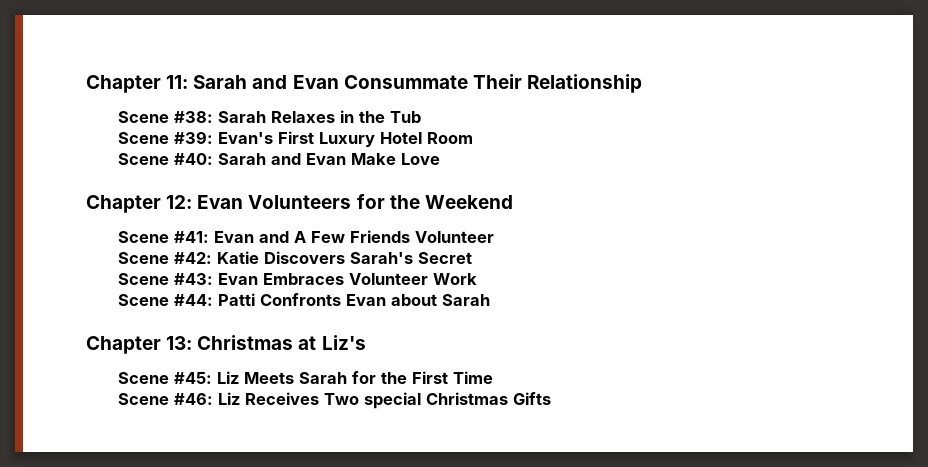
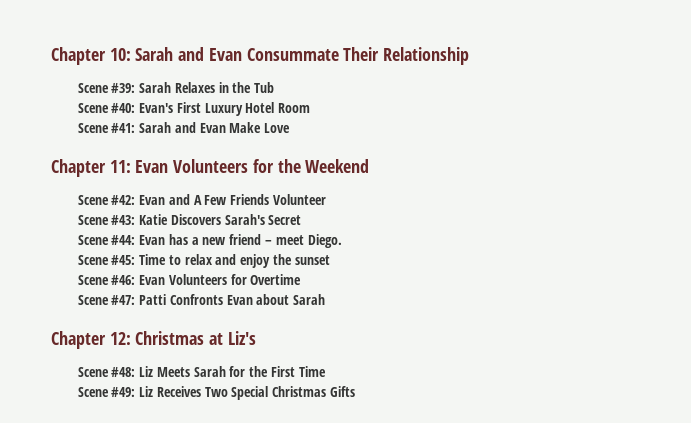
[86,75,189,93] Chapter 11: -> [51,47,131,65] Chapter 10:
[174,111,214,123] #38: -> [111,83,136,93] #39:
[174,131,214,144] #39: -> [111,103,136,113] #40:
[174,153,214,165] #40: -> [111,123,136,133] #41:
[166,195,193,209] 12: -> [109,160,131,173] 11:
[174,231,210,243] #41: -> [111,195,136,205] #42:
[174,252,213,264] #42: -> [111,215,136,225] #43:
[174,273,478,285] [118,294,214,306] #43: Evan Embraces Volunteer Work // Scene #44: -> [111,234,342,248] [77,254,330,268] [77,274,302,285] [77,295,136,305] #44: Evan has a new friend – meet Diego. // Scene #45: Time to relax and enjoy the sunset // Scene #46: Evan Volunteers for Overtime // Scene #47:
[166,336,193,350] 13: -> [109,332,131,345] 12:
[174,372,213,384] #45: -> [111,367,136,377] #48:
[174,393,214,405] #46: -> [111,387,136,397] #49:
[364,392,422,409] special -> [231,386,269,400] Special

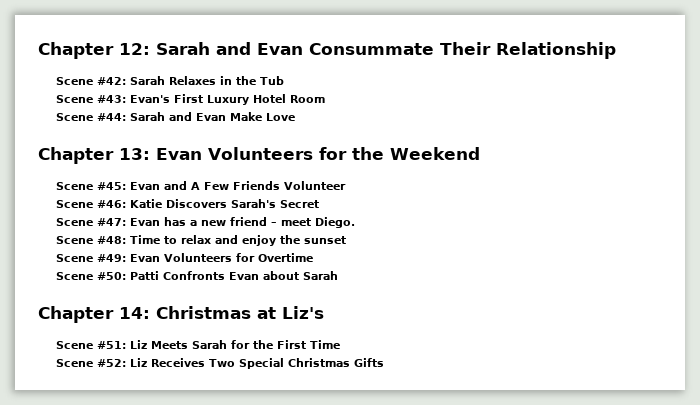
[51,47,131,65] Chapter 10: -> [38,42,150,59] Chapter 12:
[111,83,136,93] #39: -> [97,77,127,85] #42:
[111,103,136,113] #40: -> [97,95,127,103] #43:
[111,123,136,133] #41: -> [97,113,127,121] #44:
[109,160,131,173] 11: -> [119,148,150,160] 13:
[111,195,136,205] #42: -> [97,182,127,190] #45:
[111,215,136,225] #43: -> [97,200,127,208] #46:
[111,235,136,245] #44: -> [97,218,127,226] #47:
[111,255,136,265] #45: -> [97,236,127,244] #48:
[111,275,136,285] #46: -> [97,254,127,262] #49:
[111,295,136,305] #47: -> [97,272,127,280] #50:
[109,332,131,345] 12: -> [119,307,150,319] 14:
[111,367,136,377] #48: -> [97,341,127,349] #51:
[111,387,136,397] #49: -> [97,359,127,367] #52:

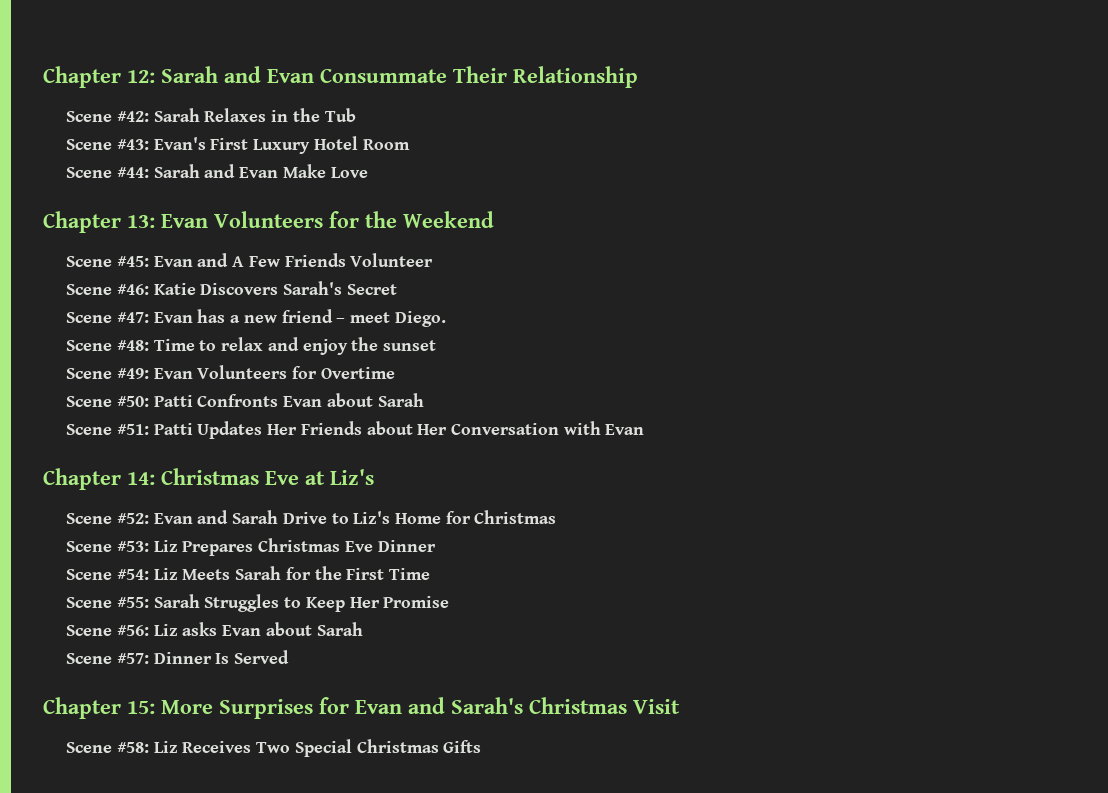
(339, 275) none -> [66,421,645,439] // Scene #51: Patti Updates Her Friends about Her Conversation with Evan
(251, 312) none -> [265,471,299,485] Eve
[97,341,127,349] #51: -> [116,510,557,524] [66,538,436,556] [66,569,149,580] #52: Evan and Sarah Drive to Liz's Home for Christmas // Scene #53: Liz Prepares Christmas Eve Dinner // Scene #54:
[97,359,127,367] #52: -> [116,594,450,612] [66,622,363,636] [66,650,290,664] [43,697,680,719] [66,742,149,753] #55: Sarah Struggles to Keep Her Promise // Scene #56: Liz asks Evan about Sarah // Scene #57: Dinner Is Served // Chapter 15: More Surprises for Evan and Sarah's Christmas Visit // Scene #58:

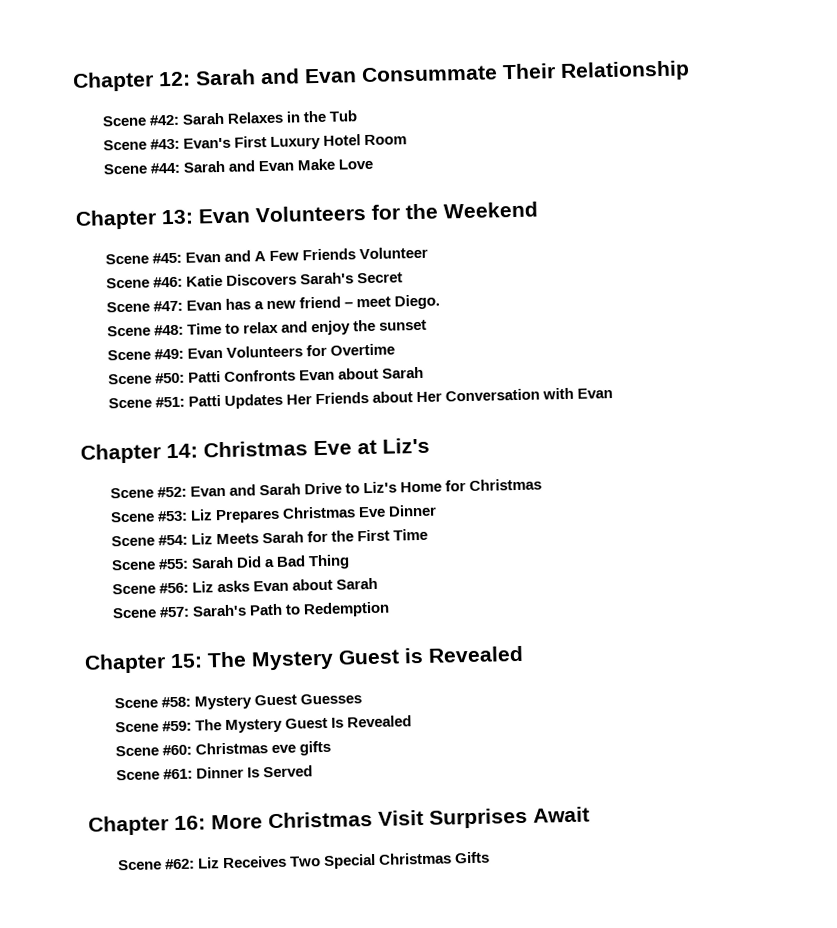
[204,594,450,612] Struggles to Keep Her Promise -> [235,554,351,570] Did a Bad Thing
[153,650,290,664] [43,697,523,719] Dinner Is Served // Chapter 15: More Surprises for Evan and Sarah's -> [191,601,390,618] [84,645,524,674] [113,693,362,710] [114,715,413,734] [114,740,331,757] [115,765,313,781] [88,814,263,836] Sarah's Path to Redemption // Chapter 15: The Mystery Guest is Revealed // Scene #58: Mystery Guest Guesses // Scene #59: The Mystery Guest Is Revealed // Scene #60: Christmas eve gifts // Scene #61: Dinner Is Served // Chapter 16: More
[66,742,149,753] // Scene #58: -> [429,806,590,829] [117,858,195,871] Surprises Await // Scene #62:

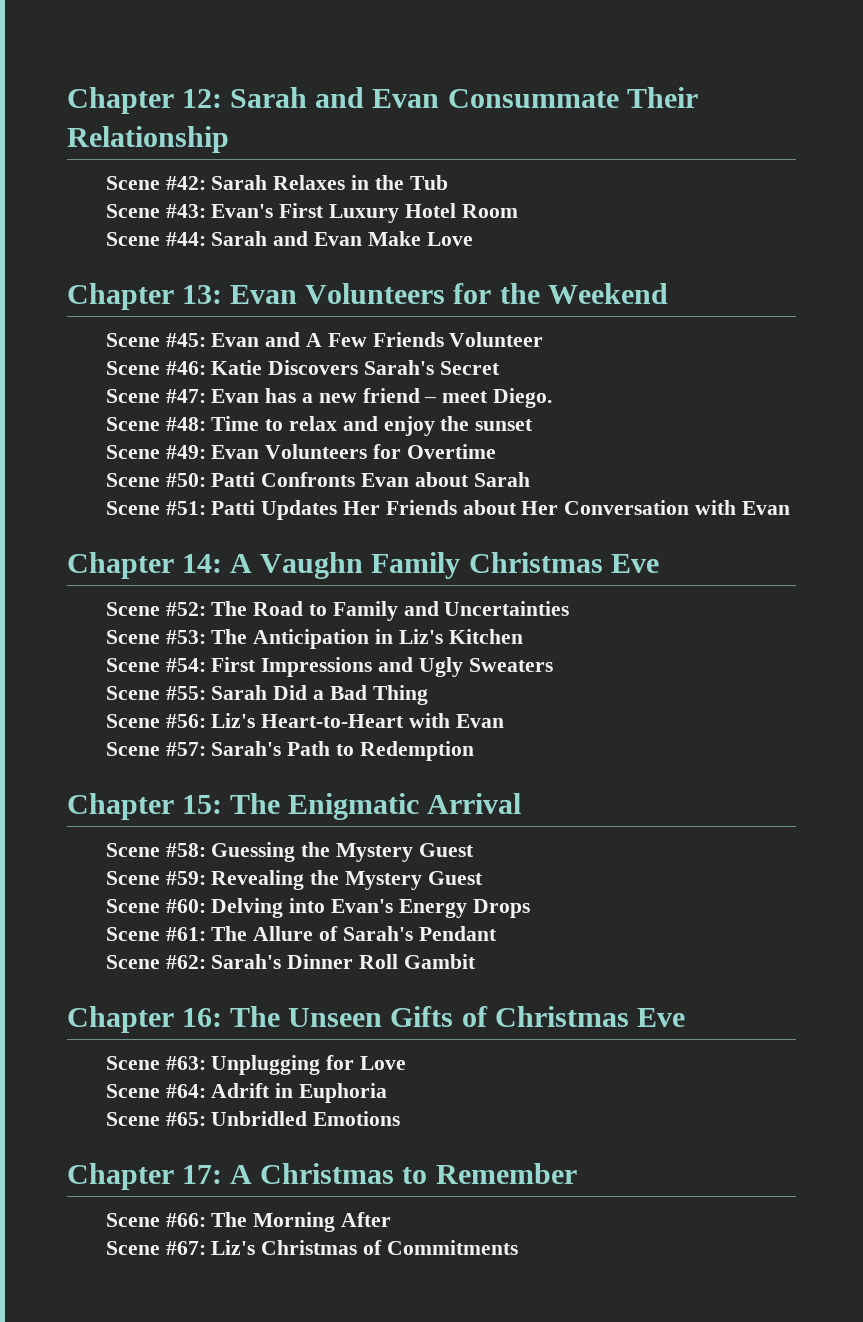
[203,437,430,458] Christmas Eve at Liz's -> [230,552,659,579] A Vaughn Family Christmas Eve
[189,478,543,497] [109,504,438,524] [110,528,429,547] Evan and Sarah Drive to Liz's Home for Christmas // Scene #53: Liz Prepares Christmas Eve Dinner // Scene #54: Liz Meets Sarah for the First Time -> [211,601,570,621] [105,629,523,649] [105,657,553,677] The Road to Family and Uncertainties // Scene #53: The Anticipation in Liz's Kitchen // Scene #54: First Impressions and Ugly Sweaters
[191,577,379,593] Liz asks Evan about Sarah -> [211,713,504,728] Liz's Heart-to-Heart with Evan
[251,645,524,671] Mystery Guest is Revealed -> [288,793,522,820] Enigmatic Arrival
[193,693,362,710] Mystery Guest Guesses -> [211,842,474,862] Guessing the Mystery Guest
[194,715,413,734] The Mystery Guest Is Revealed -> [211,870,483,890] Revealing the Mystery Guest
[194,740,331,756] [115,765,313,781] [88,806,590,836] [117,851,491,871] Christmas eve gifts // Scene #61: Dinner Is Served // Chapter 16: More Christmas Visit Surprises Await // Scene #62: Liz Receives Two Special Christmas Gifts -> [211,898,530,918] [105,926,497,941] [105,954,476,969] [67,1006,685,1033] [105,1055,406,1075] [105,1083,387,1103] [105,1111,401,1126] [67,1163,577,1190] [105,1212,391,1232] [105,1240,518,1255] Delving into Evan's Energy Drops // Scene #61: The Allure of Sarah's Pendant // Scene #62: Sarah's Dinner Roll Gambit // Chapter 16: The Unseen Gifts of Christmas Eve // Scene #63: Unplugging for Love // Scene #64: Adrift in Euphoria // Scene #65: Unbridled Emotions // Chapter 17: A Christmas to Remember // Scene #66: The Morning After // Scene #67: Liz's Christmas of Commitments

